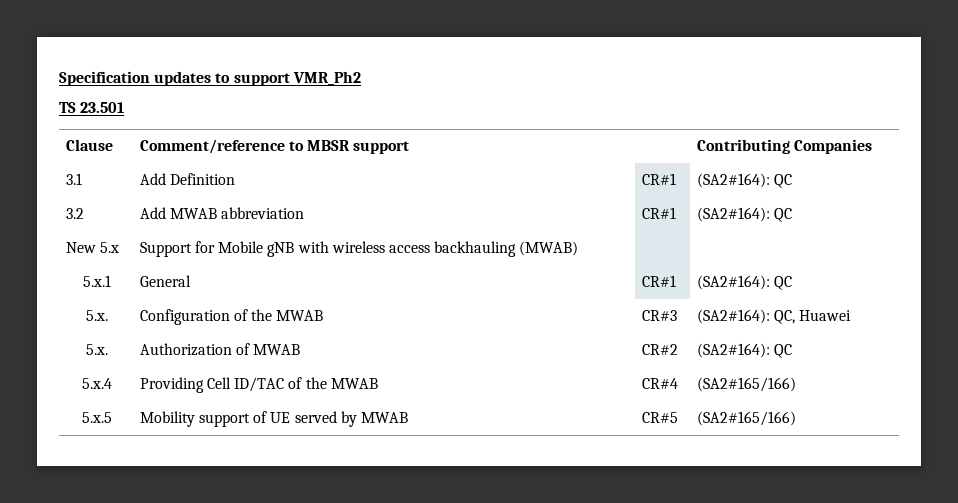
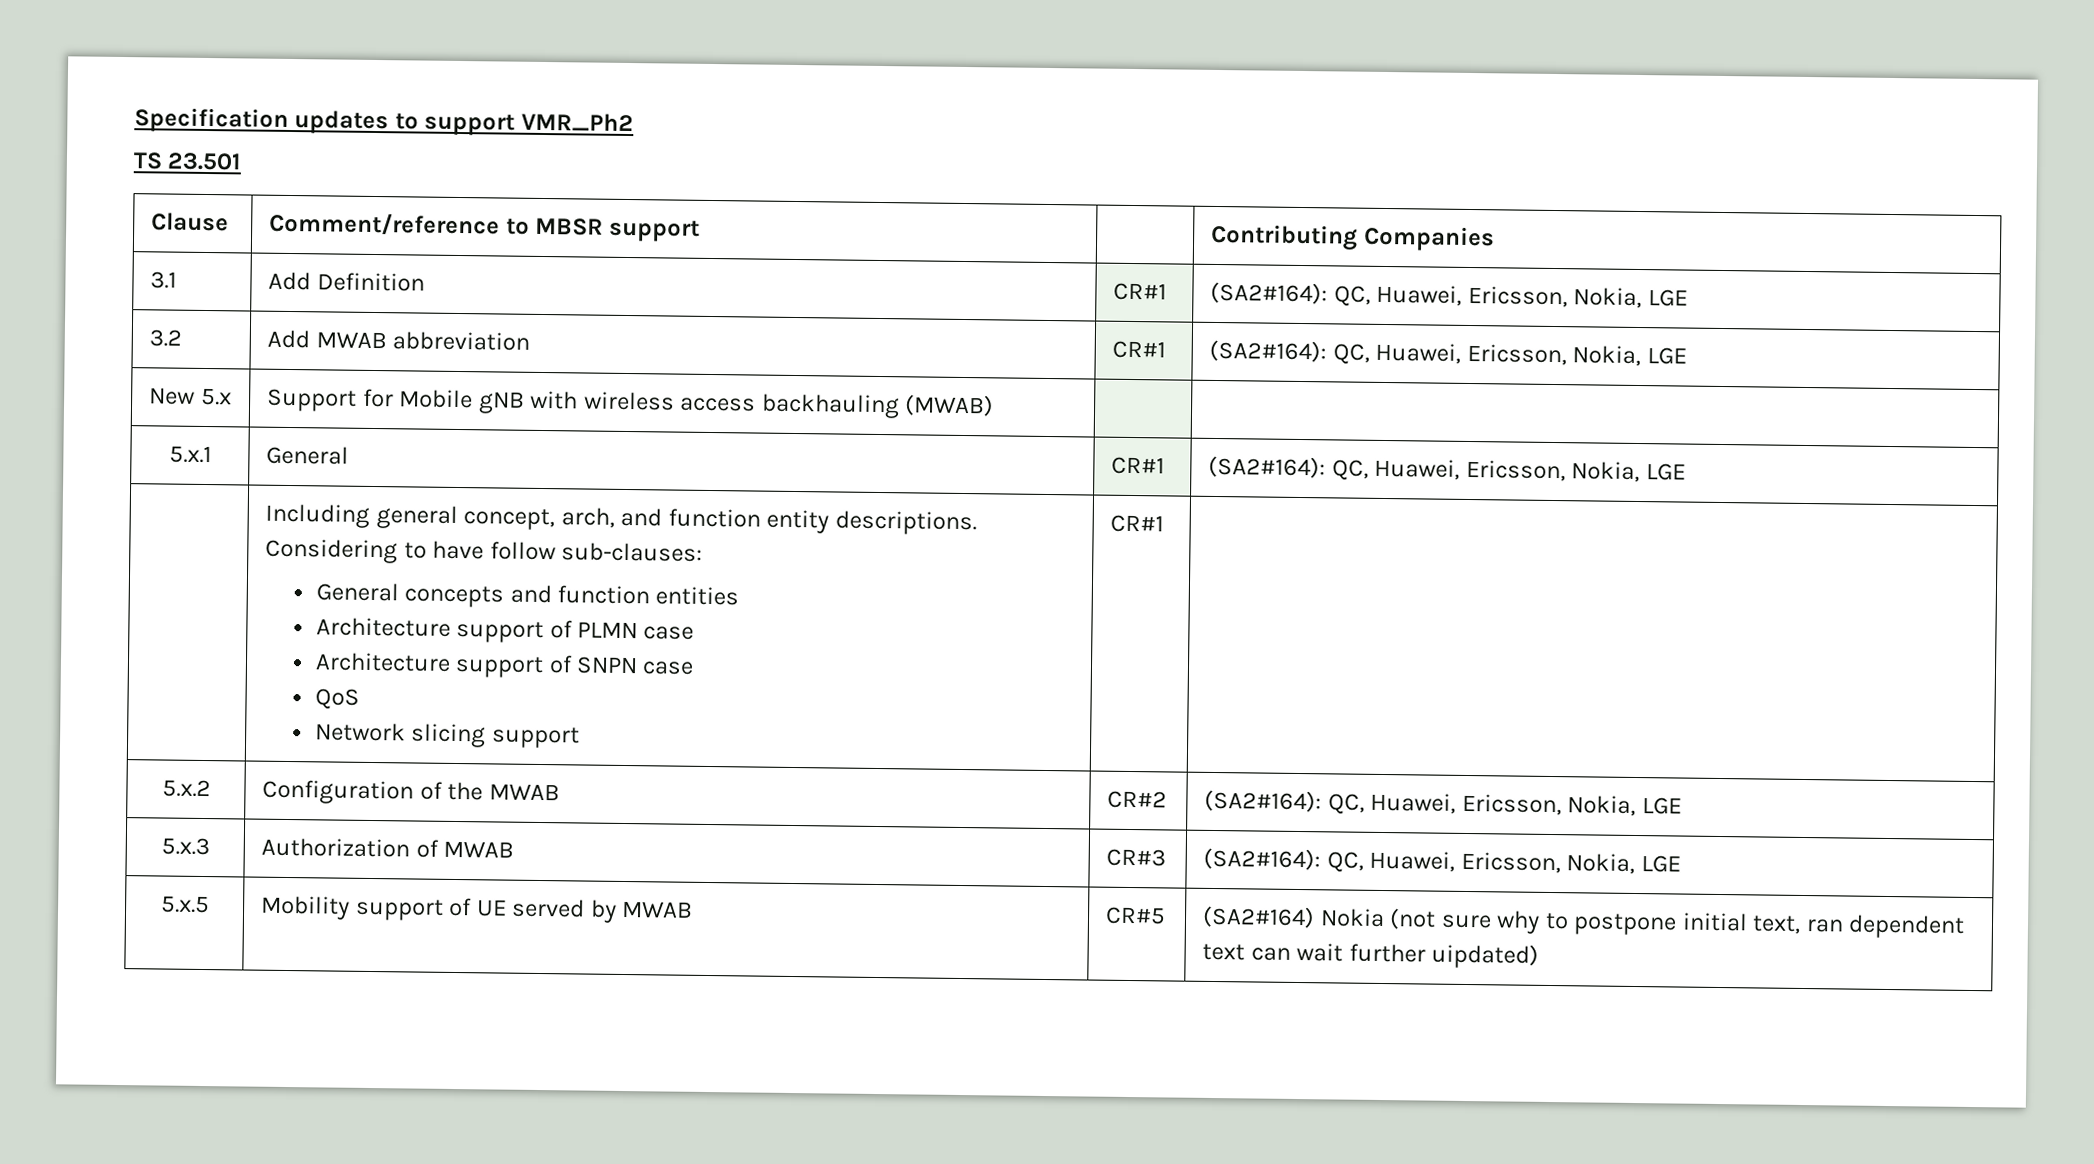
[773,174,792,188] QC -> [1333,284,1688,309] QC, Huawei, Ericsson, Nokia, LGE
[773,208,792,222] QC -> [1332,342,1687,367] QC, Huawei, Ericsson, Nokia, LGE
[773,276,792,290] [85,310,108,321] QC // 5.x. -> [1331,458,1686,483] [265,503,977,536] [265,538,704,564] [315,582,740,608] [315,617,695,644] [314,652,695,679] [314,688,360,710] [314,722,580,749] [1110,514,1165,533] [161,779,211,798] QC, Huawei, Ericsson, Nokia, LGE // | Including general concept, arch, and function entity descriptions. Considering to have follow sub-clauses: // General concepts and function entities // Architecture support of PLMN case // Architecture support of SNPN case // QoS // Network slicing support | CR#1 | // 5.x.2
[641,310,677,321] [696,309,852,324] [85,344,108,355] CR#3 | (SA2#164): QC, Huawei // 5.x. -> [1107,790,1168,809] [1204,789,1682,817] [160,837,210,856] CR#2 | (SA2#164): QC, Huawei, Ericsson, Nokia, LGE // 5.x.3
[641,344,678,355] [696,343,792,358] [81,378,112,389] [139,377,378,393] [641,378,678,389] [696,377,796,392] CR#2 | (SA2#164): QC // 5.x.4 | Providing Cell ID/TAC of the MWAB | CR#4 | (SA2#165/166) -> [1106,848,1167,867] [1203,847,1681,875] CR#3 | (SA2#164): QC, Huawei, Ericsson, Nokia, LGE
[696,411,796,426] (SA2#165/166) -> [1202,905,1966,939] [1202,942,1540,969] (SA2#164) Nokia (not sure why to postpone initial text, ran dependent text can wait further uipdated)

